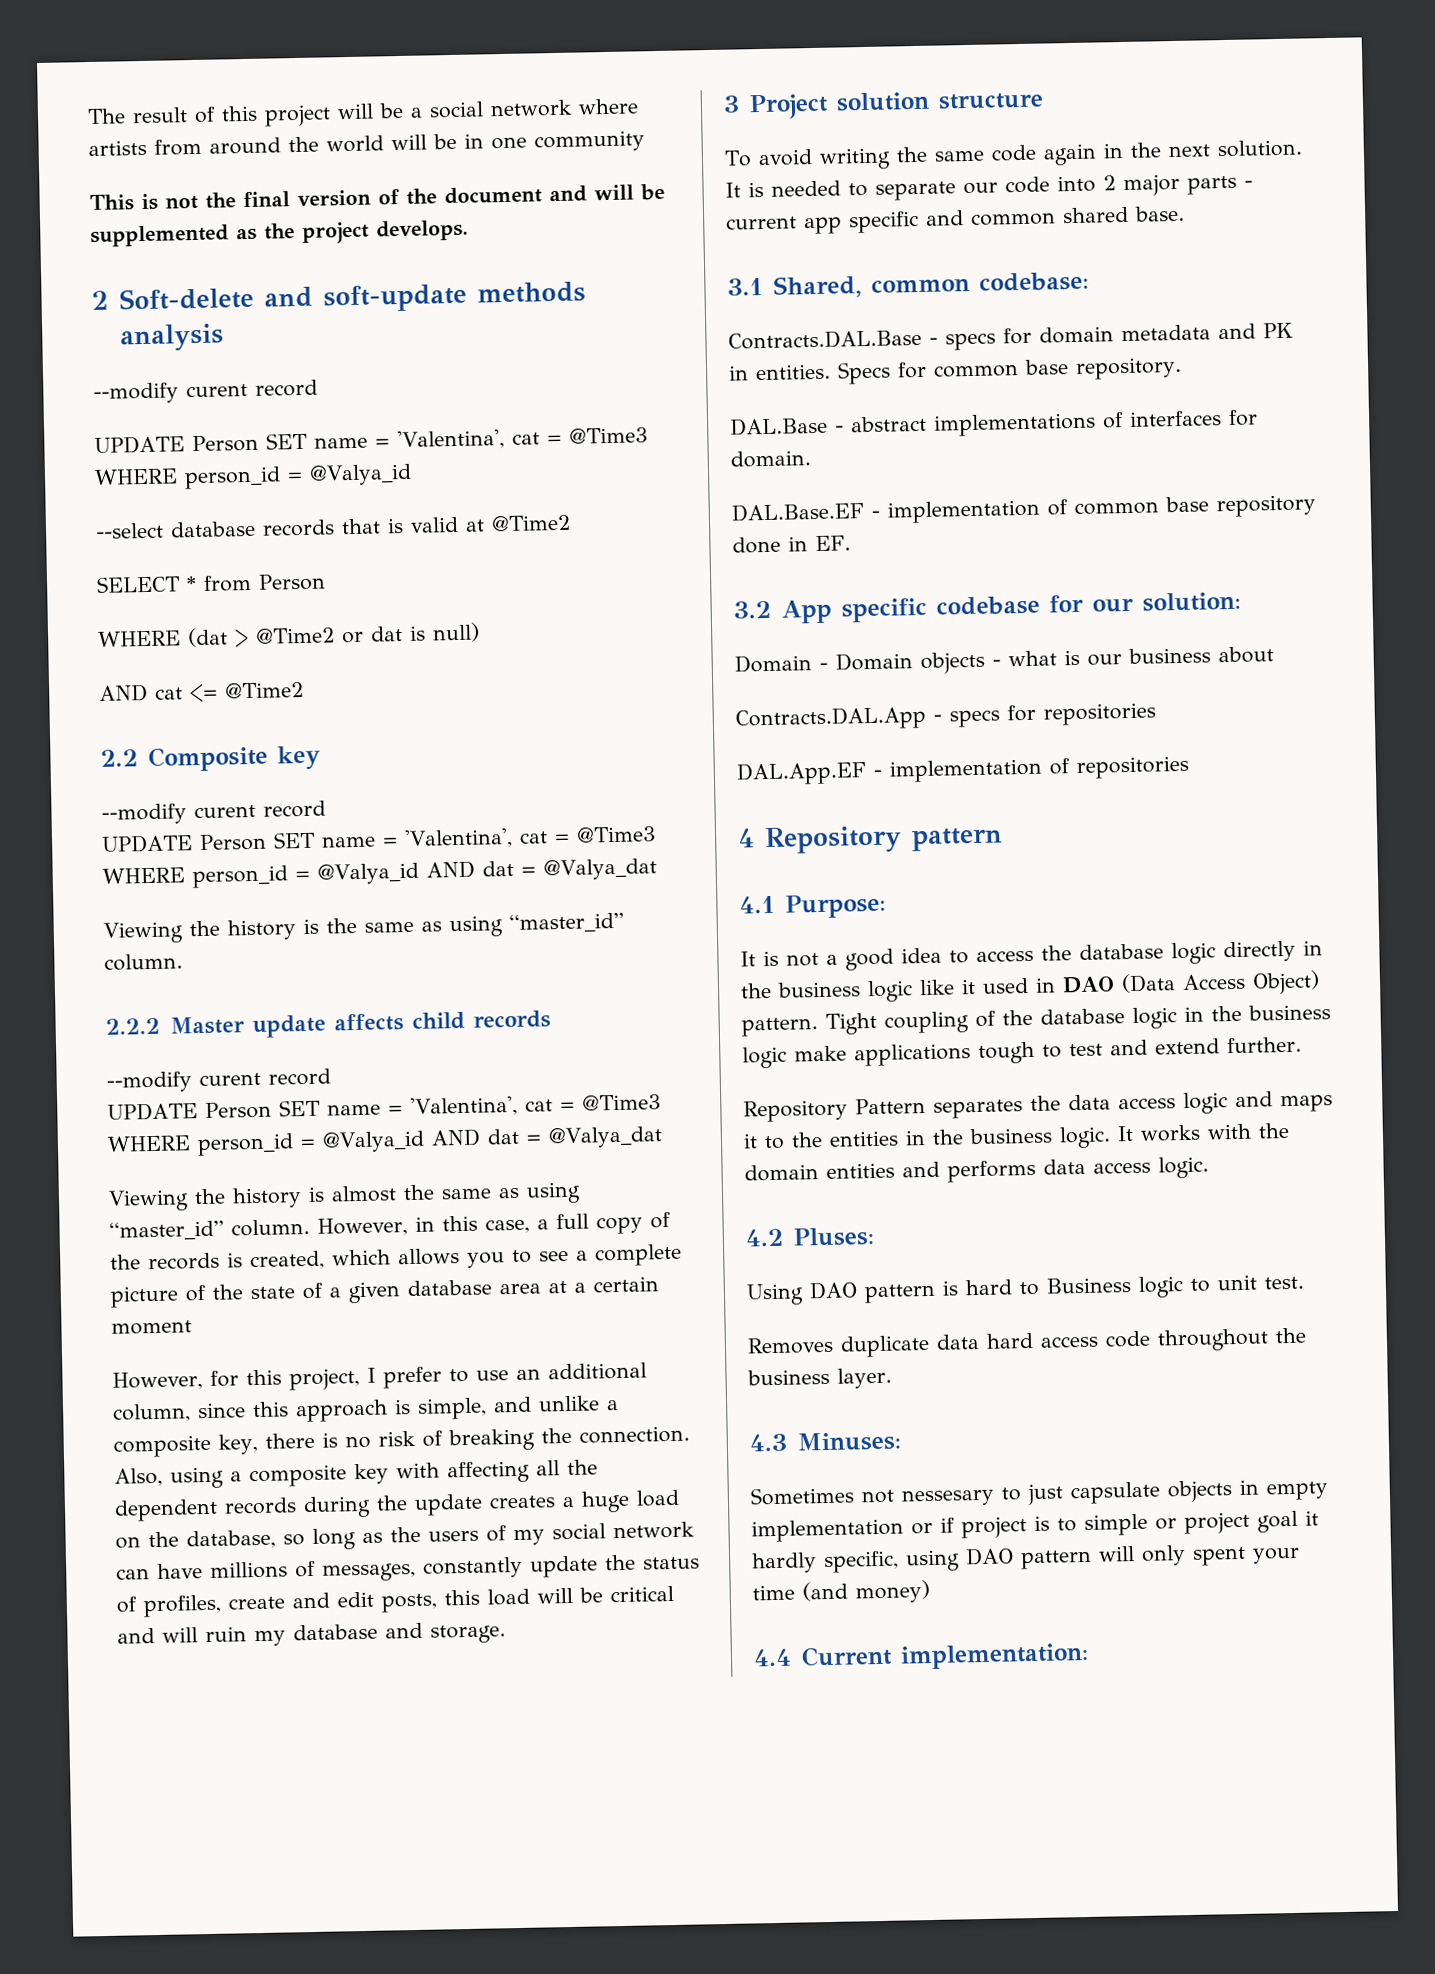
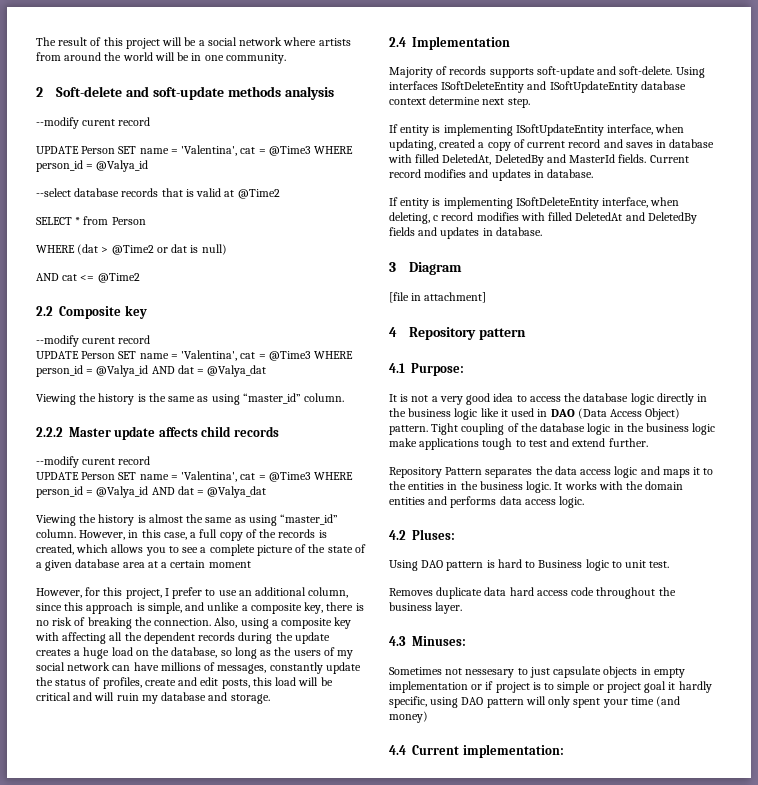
[534,130,645,153] [89,183,665,212] [90,219,469,248] community // This is not the final version of the document and will be supplemented as the project develops. -> [225,53,286,64] community.
[723,91,1045,120] [724,139,1303,170] [725,173,1253,201] [726,205,1185,235] [727,271,1089,299] [728,322,1294,351] [728,356,1182,385] [729,409,1258,437] [730,450,811,468] [731,494,1316,524] [732,535,851,554] [733,591,1241,624] [734,646,1274,674] [735,702,1156,732] [736,755,1190,786] 3 Project solution structure // To avoid writing the same code again in the next solution. It is needed to separate our code into 2 major parts - current app specific and common shared base. // 3.1 Shared, common codebase: // Contracts.DAL.Base - specs for domain metadata and PK in entities. Specs for common base repository. // DAL.Base - abstract implementations of interfaces for domain. // DAL.Base.EF - implementation of common base repository done in EF. // 3.2 App specific codebase for our solution: // Domain - Domain objects - what is our business about // Contracts.DAL.App - specs for repositories // DAL.App.EF - implementation of repositories -> [389,36,510,50] [389,66,705,78] [389,81,686,93] [389,96,530,108] [389,124,685,136] [389,139,715,151] [388,154,689,166] [389,169,594,181] [389,197,680,209] [389,212,697,224] [389,227,542,239] [389,262,463,275] [389,292,487,303] 2.4 Implementation // Majority of records supports soft-update and soft-delete. Using interfaces ISoftDeleteEntity and ISoftUpdateEntity database context determine next step. // If entity is implementing ISoftUpdateEntity interface, when updating, created a copy of current record and saves in database with filled DeletedAt, DeletedBy and MasterId fields. Current record modifies and updates in database. // If entity is implementing ISoftDeleteEntity interface, when deleting, c record modifies with filled DeletedAt and DeletedBy fields and updates in database. // 3 Diagram // [file in attachment]
(838, 959) none -> [439,396,463,405] very

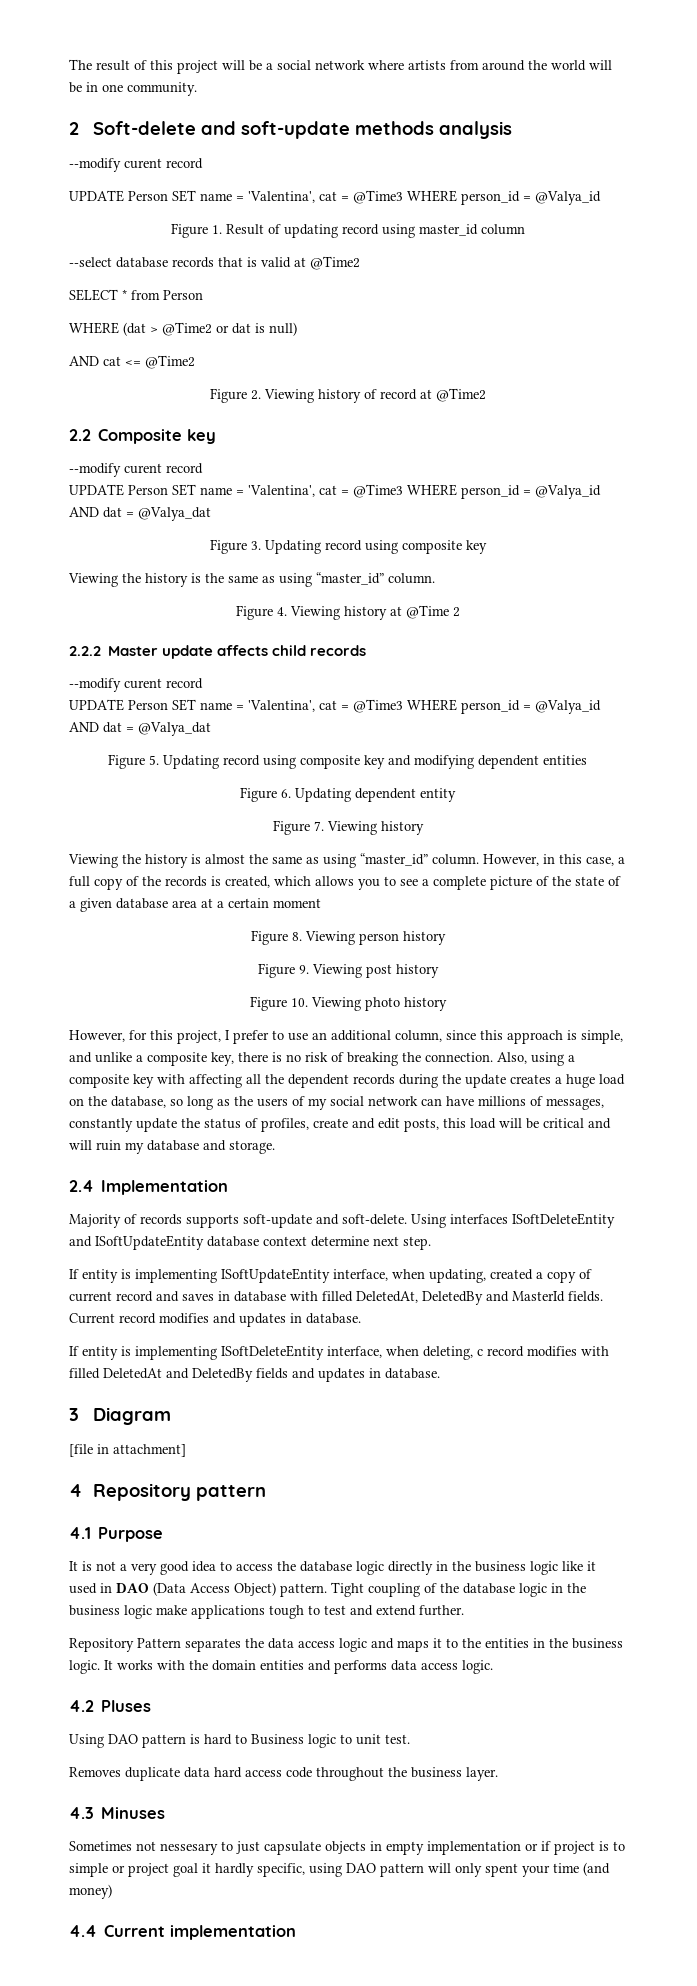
(149, 166) none -> [170,223,525,238] // Figure 1. Result of updating record using master_id column
(140, 278) none -> [209,388,486,403] // Figure 2. Viewing history of record at @Time2
(267, 371) none -> [209,539,487,554] // Figure 3. Updating record using composite key
(345, 397) none -> [235,605,460,620] // Figure 4. Viewing history at @Time 2
(267, 492) none -> [108,754,587,769] [240,787,456,802] [272,820,424,835] // Figure 5. Updating record using composite key and modifying dependent entities // Figure 6. Updating dependent entity // Figure 7. Viewing history
(251, 564) none -> [250,930,446,945] [257,963,439,978] [249,996,447,1011] // Figure 8. Viewing person history // Figure 9. Viewing post history // Figure 10. Viewing photo history
[411,363,464,376] Purpose: -> [98,1527,164,1542] Purpose
[412,529,455,540] Pluses: -> [101,1700,152,1712] Pluses
[412,636,466,646] Minuses: -> [101,1807,166,1819] Minuses
[462,744,564,758] implementation: -> [170,1925,297,1940] implementation

